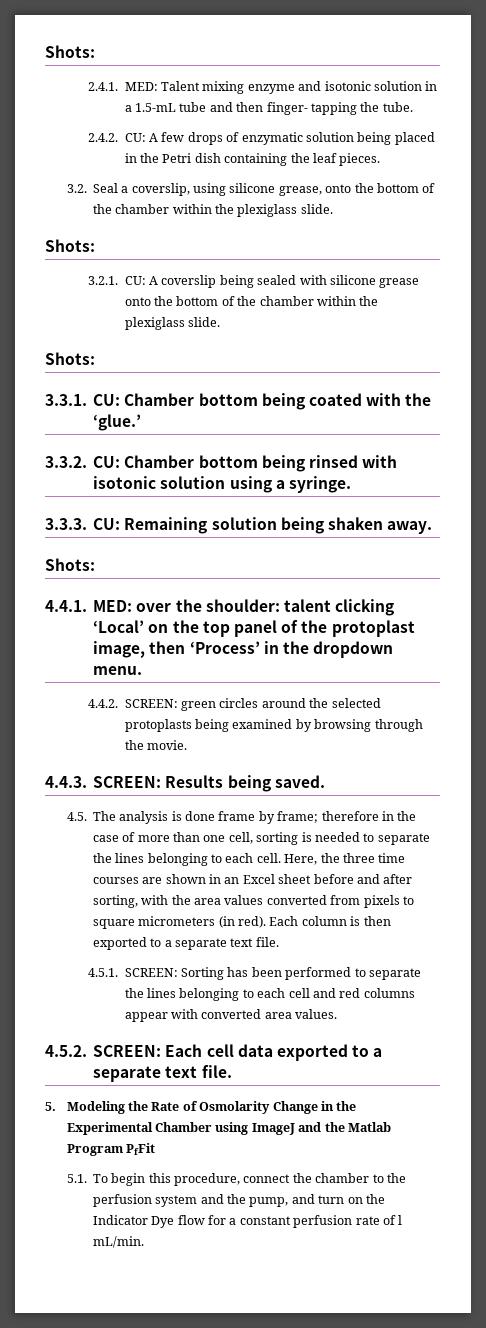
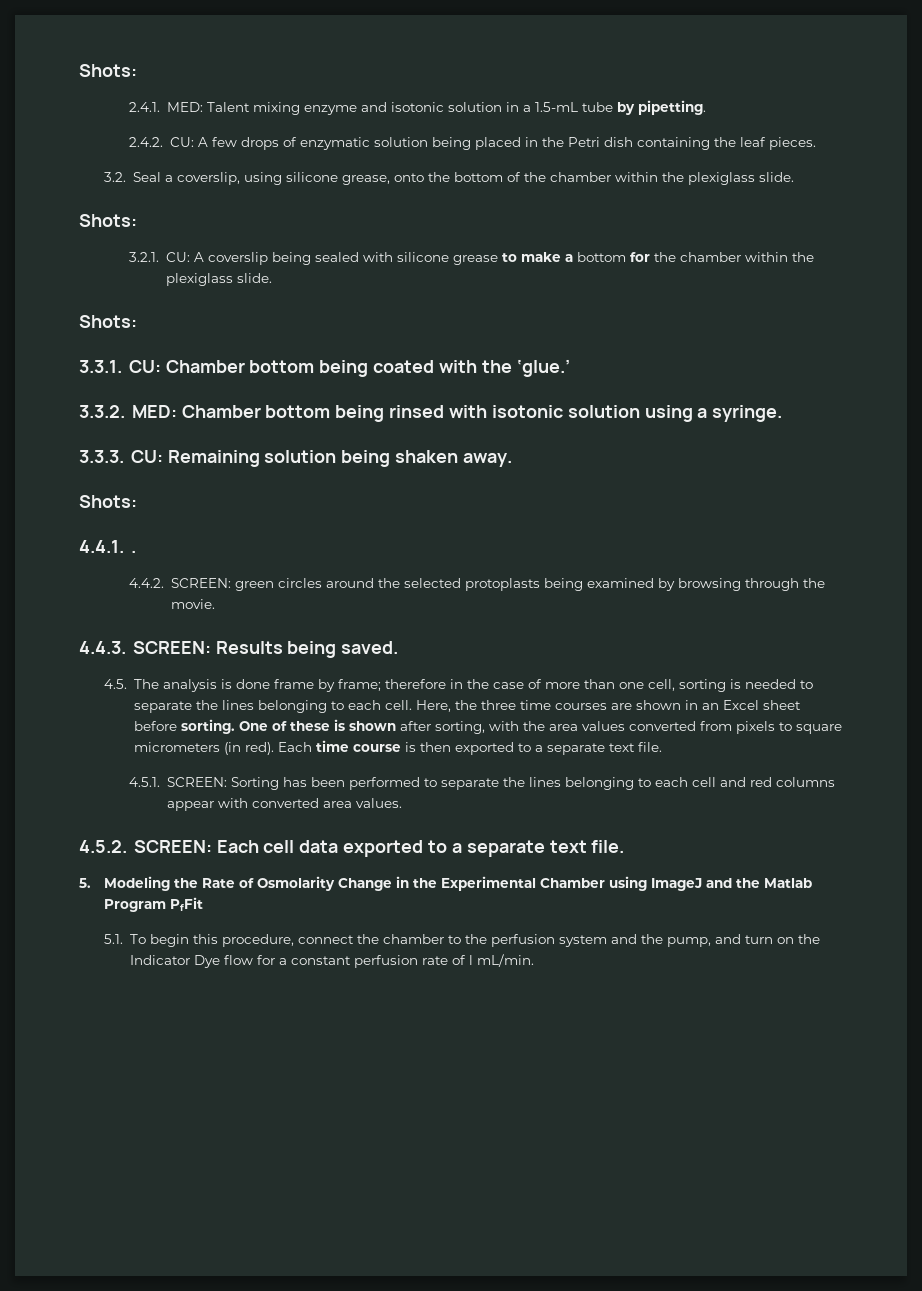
[209,102,413,115] and then finger- tapping the tube. -> [616,100,706,115] by pipetting.
[124,296,235,306] onto the bottom of -> [501,252,650,262] to make a bottom for
[93,456,121,468] CU: -> [131,405,177,418] MED:
[93,599,395,616] [93,620,415,637] [93,641,394,658] [93,666,143,675] MED: over the shoulder: talent clicking ‘Local’ on the top panel of the protoplast image, then ‘Process’ in the dropdown menu. -> [130,550,136,553] .
[356,874,380,884] and -> [180,719,396,734] sorting. One of these is shown
[301,916,347,926] column -> [315,740,401,752] time course

